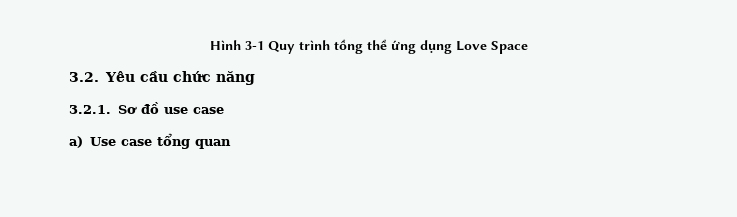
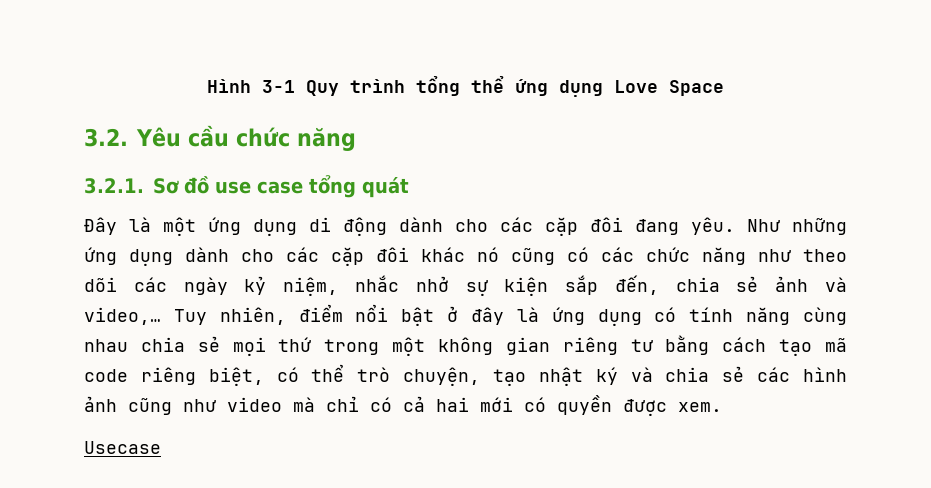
[69,133,232,149] // a) Use case tổng quan -> [309,175,409,198] [84,217,847,236] [84,247,847,266] [84,275,848,296] [84,304,847,326] [84,335,848,356] [84,364,847,386] [84,395,722,416] [84,441,161,454] tổng quát // Đây là một ứng dụng di động dành cho các cặp đôi đang yêu. Như những ứng dụng dành cho các cặp đôi khác nó cũng có các chức năng như theo dõi các ngày kỷ niệm, nhắc nhở sự kiện sắp đến, chia sẻ ảnh và video,… Tuy nhiên, điểm nổi bật ở đây là ứng dụng có tính năng cùng nhau chia sẻ mọi thứ trong một không gian riêng tư bằng cách tạo mã code riêng biệt, có thể trò chuyện, tạo nhật ký và chia sẻ các hình ảnh cũng như video mà chỉ có cả hai mới có quyền được xem. // Usecase

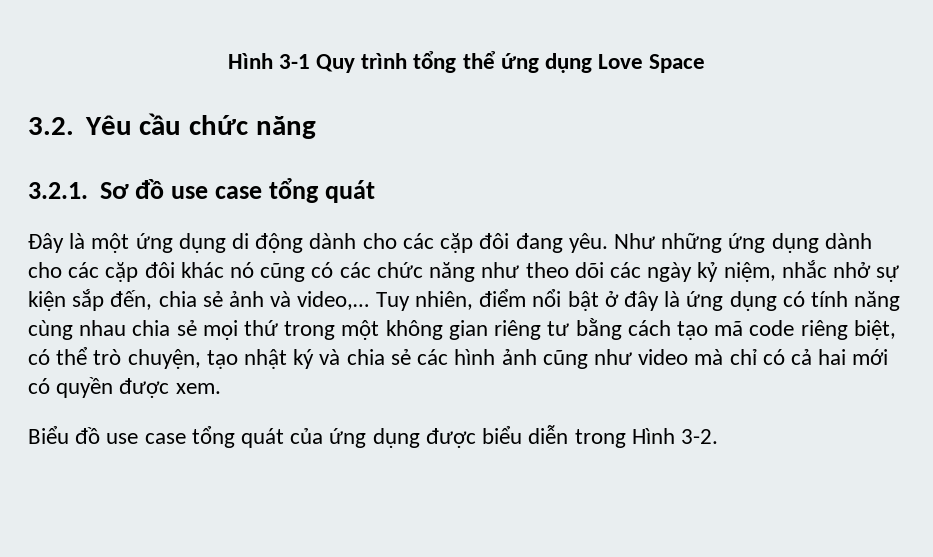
[84,441,161,454] Usecase -> [28,425,718,448] Biểu đồ use case tổng quát của ứng dụng được biểu diễn trong Hình 3-2.

